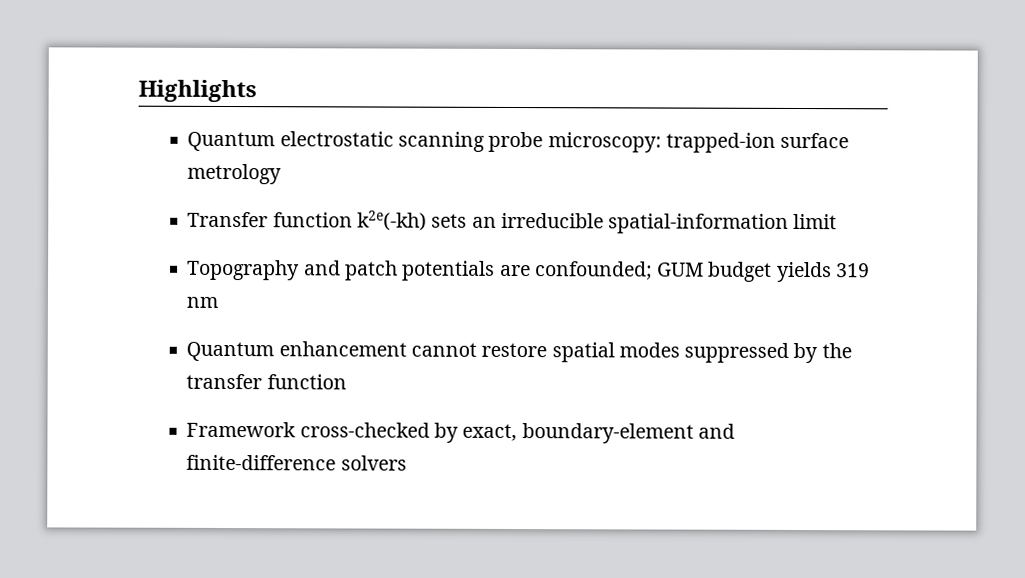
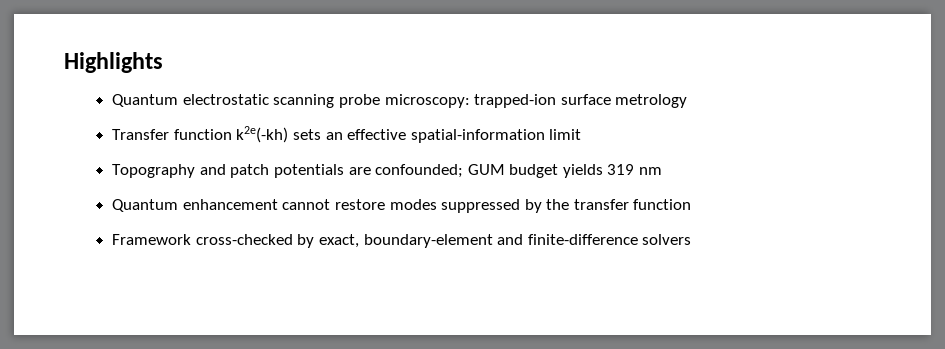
[500,212,604,229] irreducible -> [347,129,407,140] effective
[551,342,615,363] spatial -> (385, 204) none

